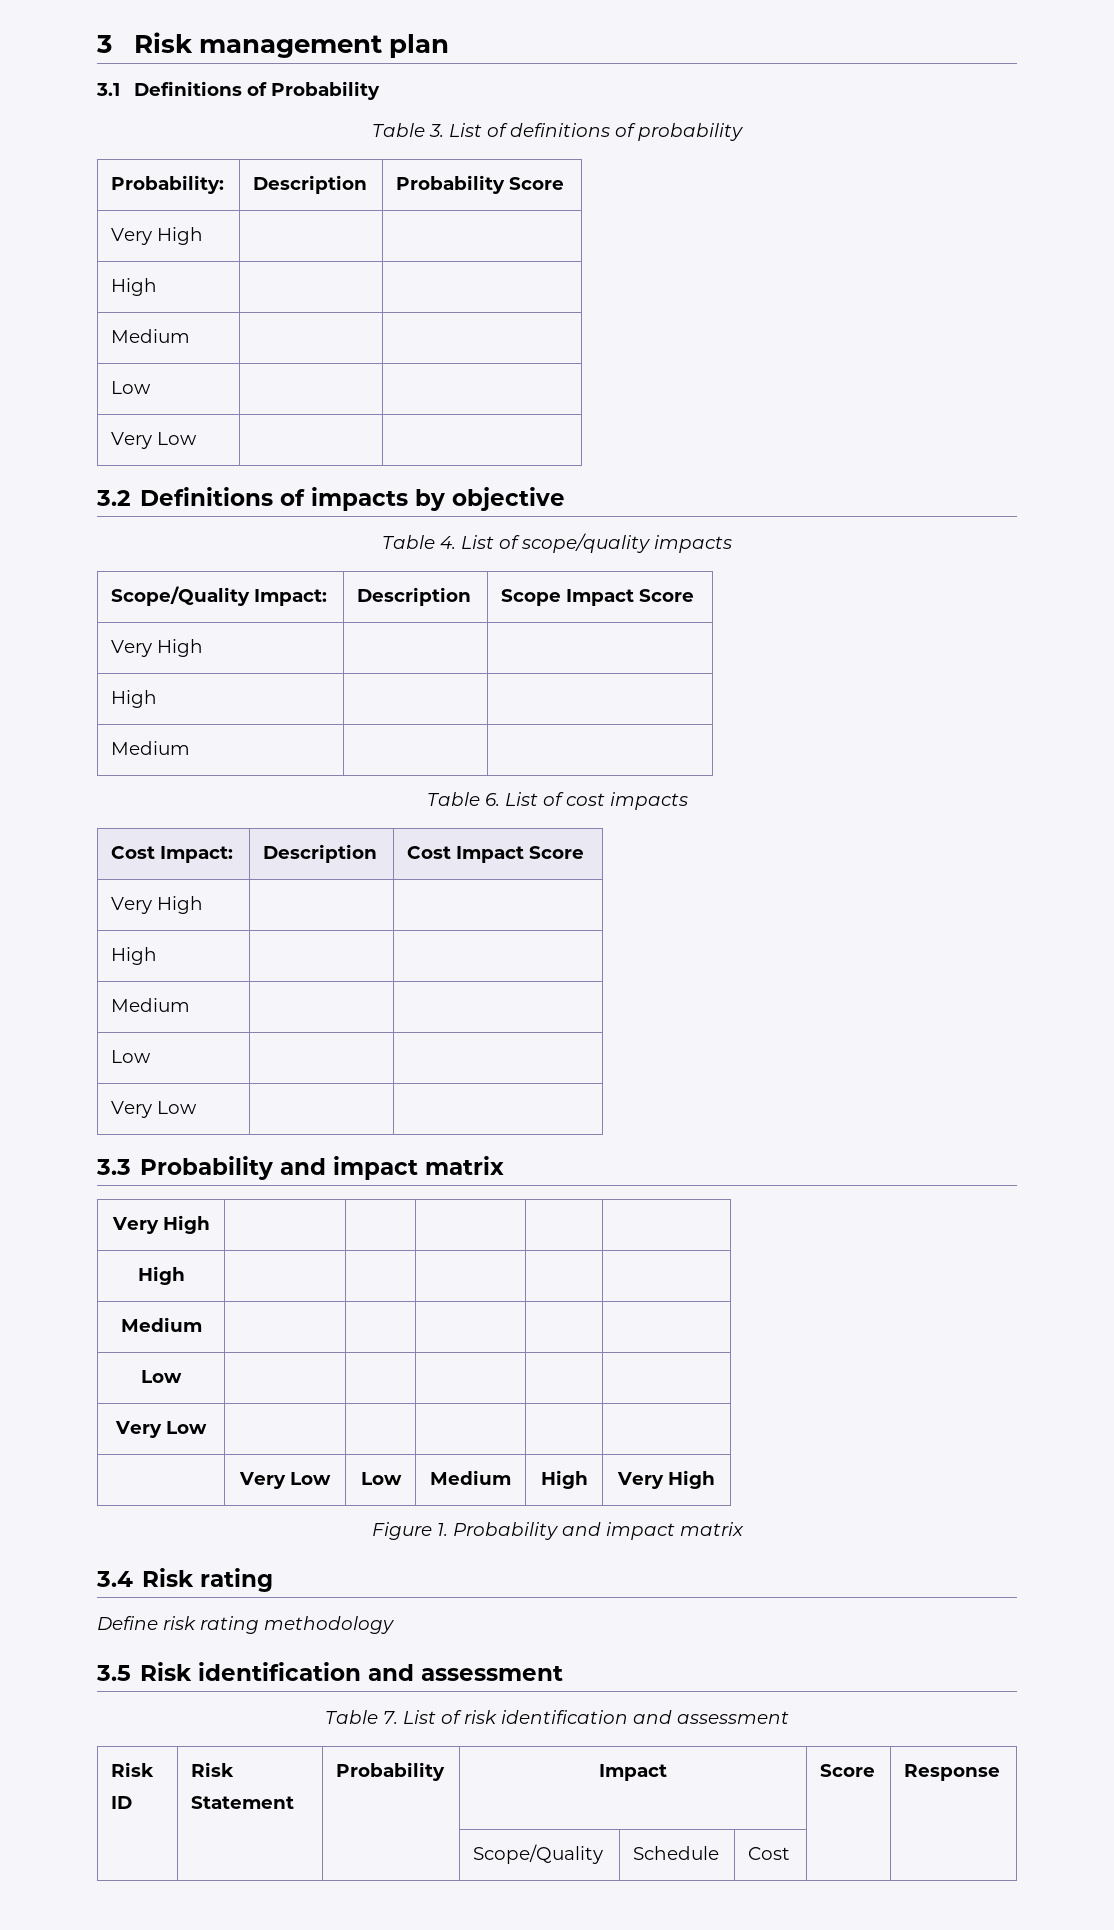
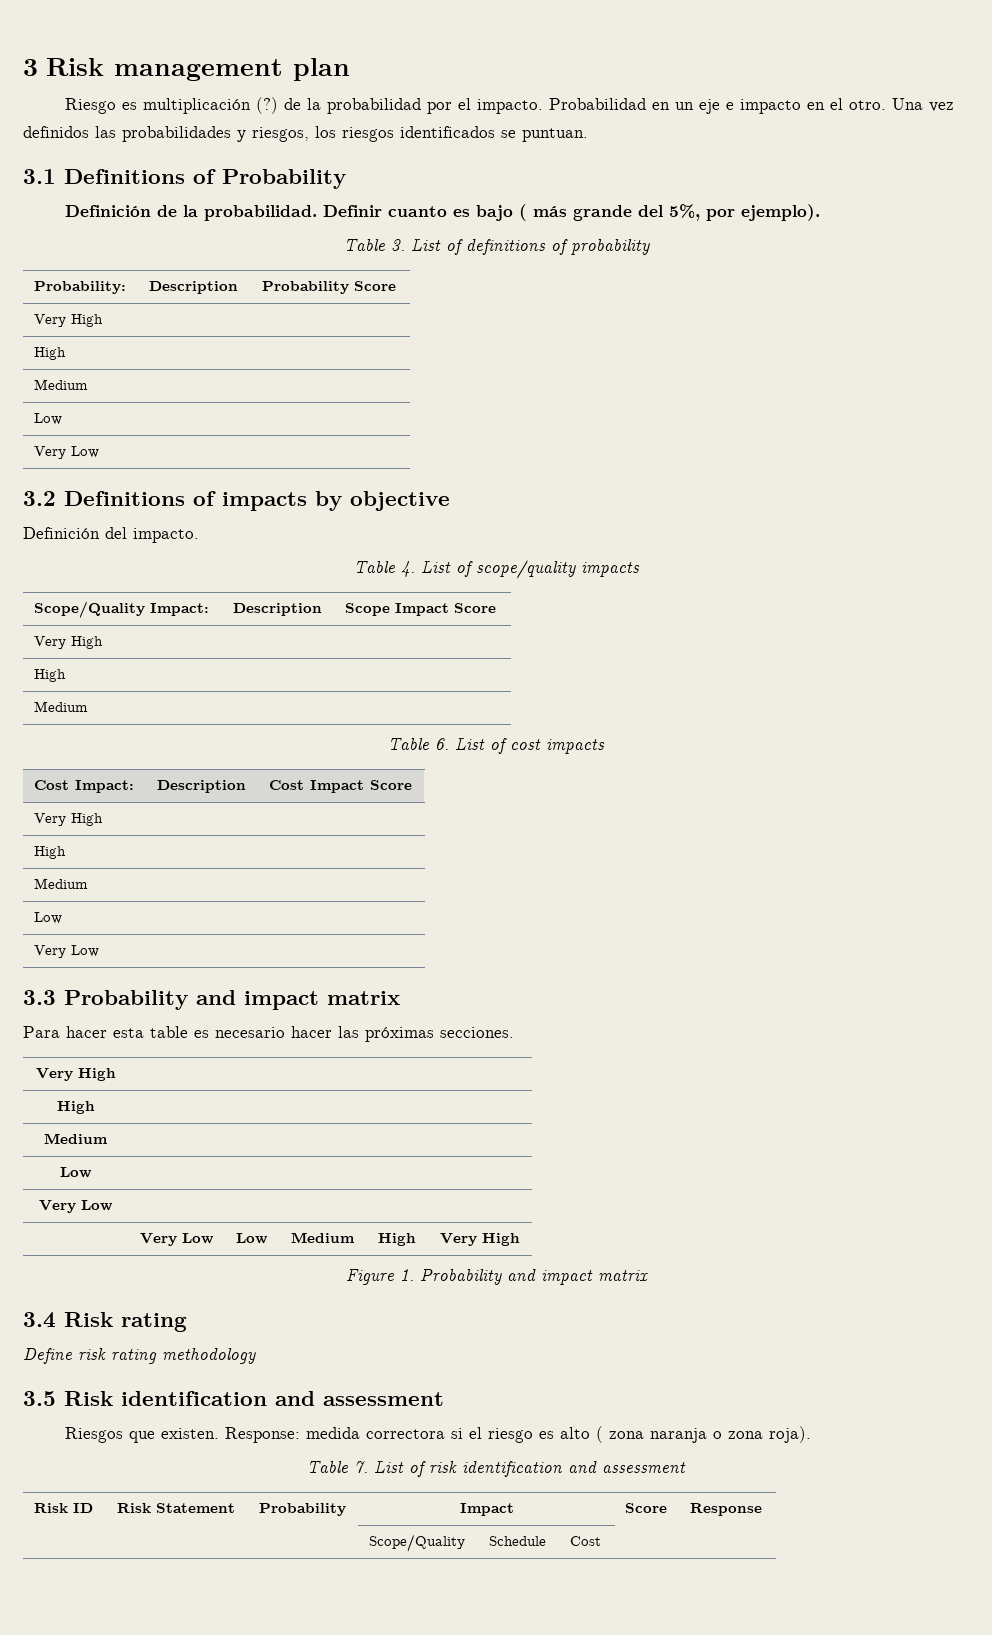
[96,81,380,100] 3.1 Definitions of Probability -> [64,97,954,114] [23,126,588,142] [23,169,347,189] [64,204,820,221] Riesgo es multiplicación (?) de la probabilidad por el impacto. Probabilidad en un eje e impacto en el otro. Una vez definidos las probabilidades y riesgos, los riesgos identificados se puntuan. // 3.1 Definitions of Probability // Definición de la probabilidad. Definir cuanto es bajo ( más grande del 5%, por ejemplo).
(566, 499) none -> [23,527,199,543] // Definición del impacto.
(505, 1165) none -> [23,1026,514,1042] // Para hacer esta table es necesario hacer las próximas secciones.
(564, 1673) none -> [64,1426,811,1443] // Riesgos que existen. Response: medida correctora si el riesgo es alto ( zona naranja o zona roja).

